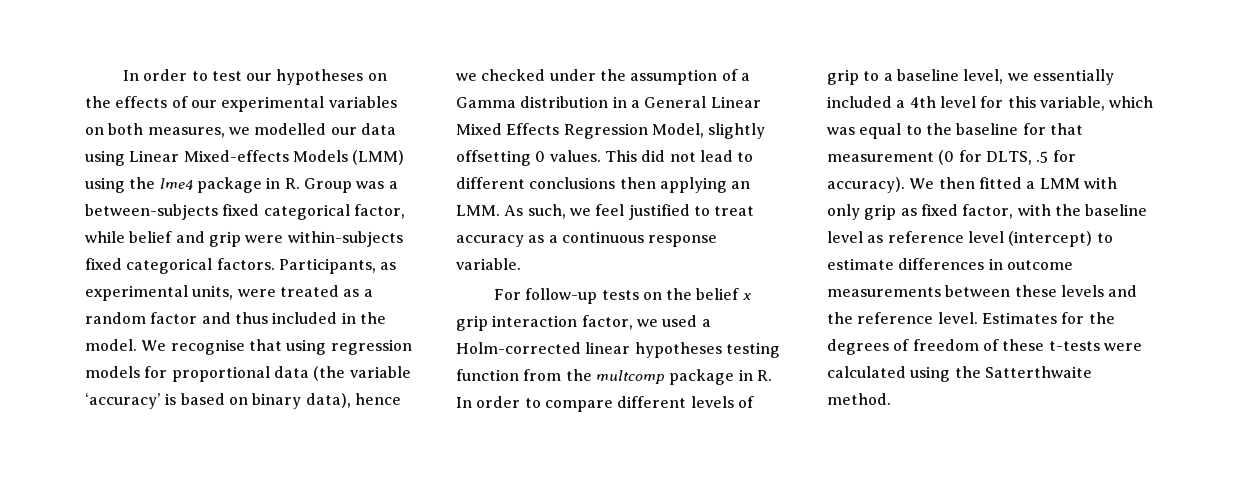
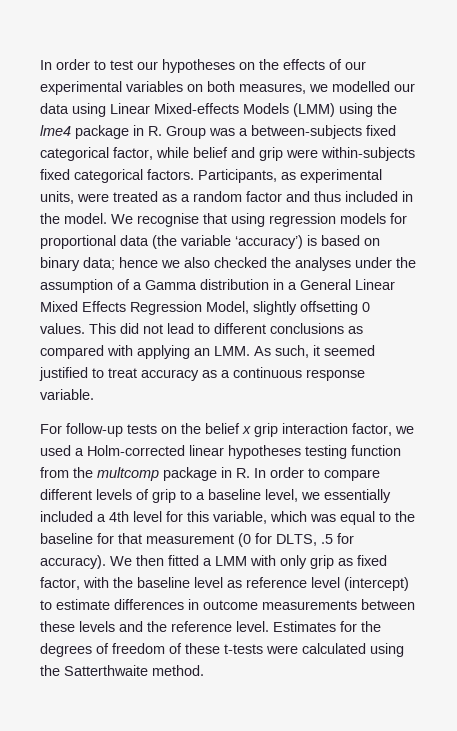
[85,393,161,409] ‘accuracy’ -> [235,235,303,249] ‘accuracy’)
[305,393,351,408] data), -> [83,257,115,270] data;
[481,69,546,81] checked -> [184,257,351,271] also checked the analyses
[619,177,656,189] then -> [348,326,363,334] [40,345,133,359] as compared with
[569,204,625,216] we feel -> [313,345,375,356] it seemed

